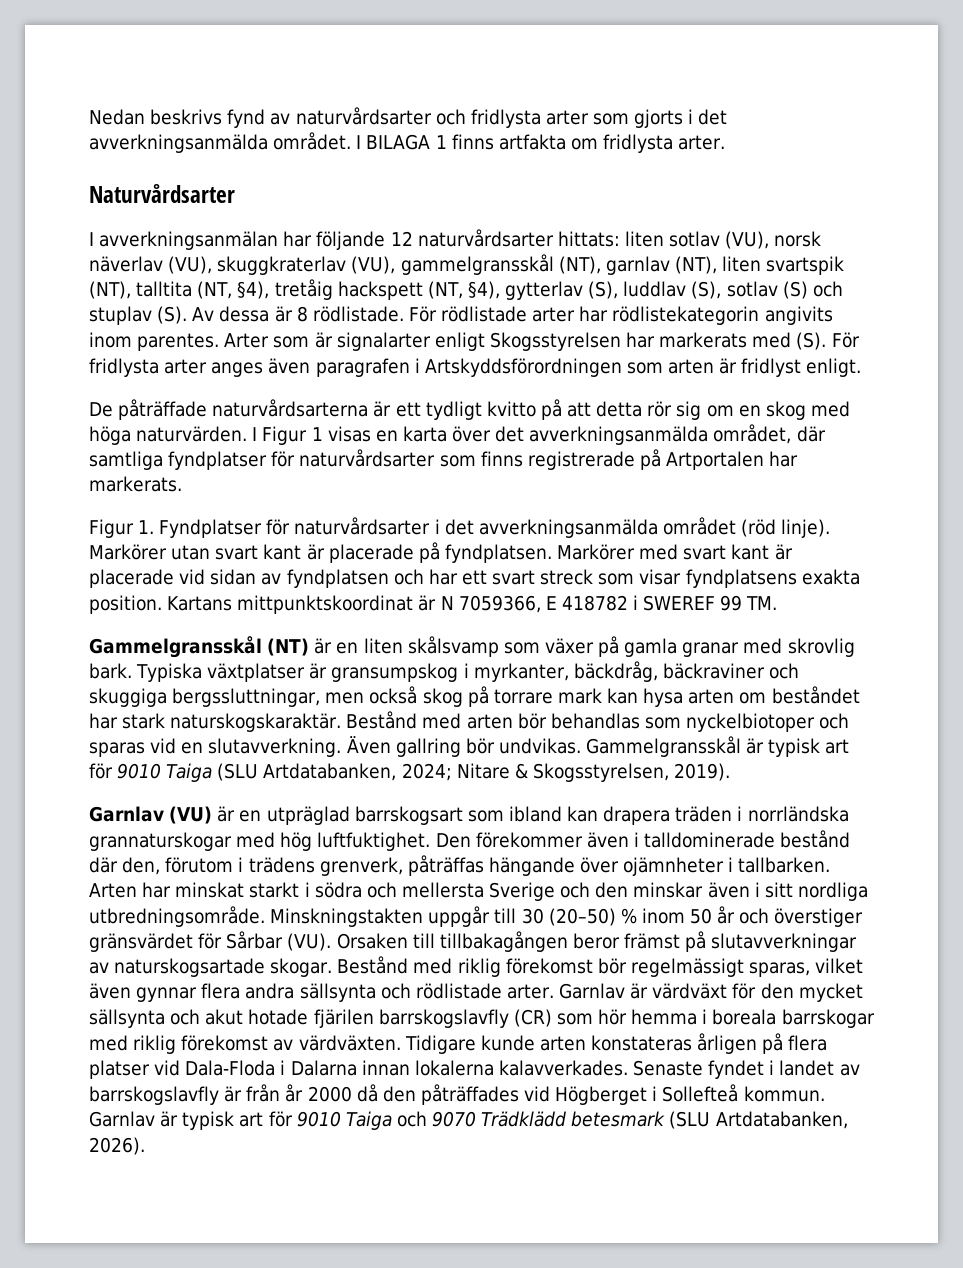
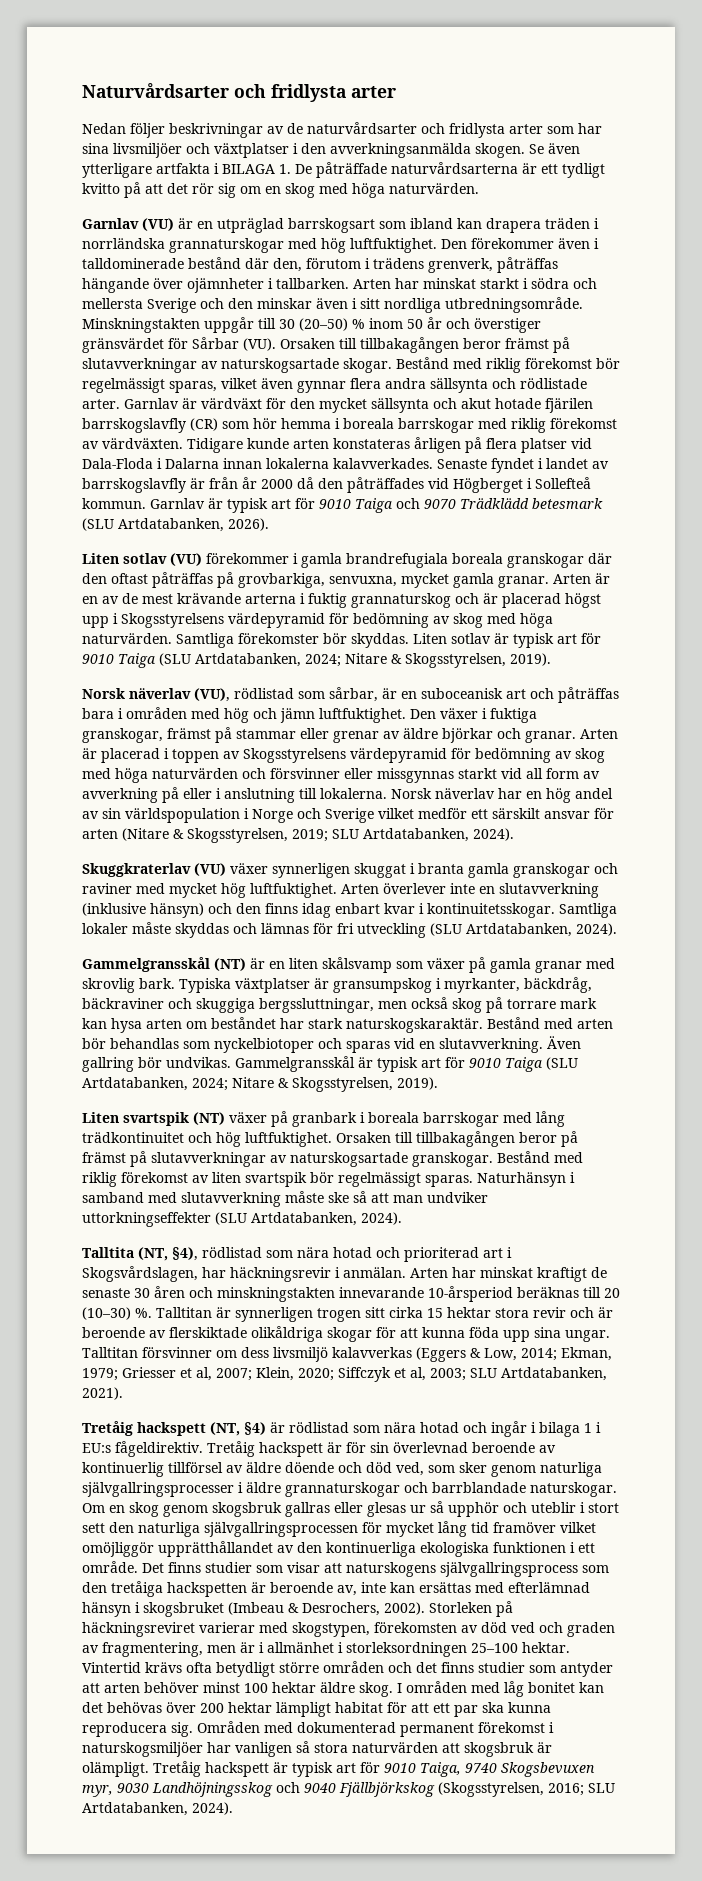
[89,109,291,128] Nedan beskrivs fynd av -> [82,83,396,102] [82,123,303,138] Naturvårdsarter och fridlysta arter // Nedan följer beskrivningar av de
[634,109,728,128] [89,132,726,153] [89,184,235,203] [89,229,822,250] [89,254,845,275] [89,279,843,300] [89,306,833,325] [89,332,860,351] [89,358,862,377] gjorts i det avverkningsanmälda området. I BILAGA 1 finns artfakta om fridlysta arter. // Naturvårdsarter // I avverkningsanmälan har följande 12 naturvårdsarter hittats: liten sotlav (VU), norsk näverlav (VU), skuggkraterlav (VU), gammelgransskål (NT), garnlav (NT), liten svartspik (NT), talltita (NT, §4), tretåig hackspett (NT, §4), gytterlav (S), luddlav (S), sotlav (S) och stuplav (S). Av dessa är 8 rödlistade. För rödlistade arter har rödlistekategorin angivits inom parentes. Arter som är signalarter enligt Skogsstyrelsen har markerats med (S). För fridlysta arter anges även paragrafen i Artskyddsförordningen som arten är fridlyst enligt. // -> [578,123,602,134] [82,143,580,158] [82,163,291,178] har sina livsmiljöer och växtplatser i den avverkningsanmälda skogen. Se även ytterligare artfakta i BILAGA 1.
[596,401,643,417] detta -> [167,183,188,194] det
[252,424,826,445] [89,449,799,470] [89,476,182,492] [89,517,831,538] [89,542,793,563] [89,569,860,588] [89,595,778,614] [89,636,855,658] [89,661,800,682] [89,686,860,707] [89,711,850,732] [89,736,850,757] [89,763,731,782] I Figur 1 visas en karta över det avverkningsanmälda området, där samtliga fyndplatser för naturvårdsarter som finns registrerade på Artportalen har markerats. // Figur 1. Fyndplatser för naturvårdsarter i det avverkningsanmälda området (röd linje). Markörer utan svart kant är placerade på fyndplatsen. Markörer med svart kant är placerade vid sidan av fyndplatsen och har ett svart streck som visar fyndplatsens exakta position. Kartans mittpunktskoordinat är N 7059366, E 418782 i SWEREF 99 TM. // Gammelgransskål (NT) är en liten skålsvamp som växer på gamla granar med skrovlig bark. Typiska växtplatser är gransumpskog i myrkanter, bäckdråg, bäckraviner och skuggiga bergssluttningar, men också skog på torrare mark kan hysa arten om beståndet har stark naturskogskaraktär. Bestånd med arten bör behandlas som nyckelbiotoper och sparas vid en slutavverkning. Även gallring bör undvikas. Gammelgransskål är typisk art för 9010 Taiga (SLU Artdatabanken, 2024; Nitare & Skogsstyrelsen, 2019). -> (479, 188) none
(145, 1146) none -> [82,553,612,568] [82,572,610,588] [82,593,601,608] [82,613,553,628] [82,633,601,648] [82,653,551,668] [82,687,619,703] [82,707,537,723] [82,727,618,743] [82,748,605,763] [82,768,600,783] [82,787,613,803] [82,808,614,823] [82,828,514,843] [82,863,618,878] [82,883,599,898] [82,903,617,918] [82,922,617,938] [82,957,615,973] [82,977,592,993] [82,997,597,1013] [82,1017,613,1033] [82,1036,581,1053] [82,1056,578,1072] [82,1077,438,1092] [82,1111,565,1127] [82,1131,578,1147] [82,1151,583,1167] [82,1172,575,1187] [82,1191,488,1207] [82,1212,402,1227] [82,1247,512,1262] [82,1266,607,1282] [82,1286,620,1302] [82,1307,613,1322] [82,1326,610,1342] [82,1347,612,1362] [82,1367,607,1382] [82,1387,123,1400] [82,1421,601,1437] [82,1441,556,1457] [82,1462,602,1477] [82,1482,617,1497] [82,1501,619,1517] [82,1521,596,1537] [82,1541,595,1557] [82,1561,609,1577] [82,1581,590,1597] [82,1601,513,1617] [82,1622,615,1637] [82,1642,570,1657] [82,1661,613,1677] [82,1681,604,1697] [82,1702,551,1717] [82,1721,554,1737] [82,1741,552,1757] [82,1761,595,1777] [82,1782,615,1797] [82,1802,233,1816] // Liten sotlav (VU) förekommer i gamla brandrefugiala boreala granskogar där den oftast påträffas på grovbarkiga, senvuxna, mycket gamla granar. Arten är en av de mest krävande arterna i fuktig grannaturskog och är placerad högst upp i Skogsstyrelsens värdepyramid för bedömning av skog med höga naturvärden. Samtliga förekomster bör skyddas. Liten sotlav är typisk art för 9010 Taiga (SLU Artdatabanken, 2024; Nitare & Skogsstyrelsen, 2019). // Norsk näverlav (VU), rödlistad som sårbar, är en suboceanisk art och påträffas bara i områden med hög och jämn luftfuktighet. Den växer i fuktiga granskogar, främst på stammar eller grenar av äldre björkar och granar. Arten är placerad i toppen av Skogsstyrelsens värdepyramid för bedömning av skog med höga naturvärden och försvinner eller missgynnas starkt vid all form av avverkning på eller i anslutning till lokalerna. Norsk näverlav har en hög andel av sin världspopulation i Norge och Sverige vilket medför ett särskilt ansvar för arten (Nitare & Skogsstyrelsen, 2019; SLU Artdatabanken, 2024). // Skuggkraterlav (VU) växer synnerligen skuggat i branta gamla granskogar och raviner med mycket hög luftfuktighet. Arten överlever inte en slutavverkning (inklusive hänsyn) och den finns idag enbart kvar i kontinuitetsskogar. Samtliga lokaler måste skyddas och lämnas för fri utveckling (SLU Artdatabanken, 2024). // Gammelgransskål (NT) är en liten skålsvamp som växer på gamla granar med skrovlig bark. Typiska växtplatser är gransumpskog i myrkanter, bäckdråg, bäckraviner och skuggiga bergssluttningar, men också skog på torrare mark kan hysa arten om beståndet har stark naturskogskaraktär. Bestånd med arten bör behandlas som nyckelbiotoper och sparas vid en slutavverkning. Även gallring bör undvikas. Gammelgransskål är typisk art för 9010 Taiga (SLU Artdatabanken, 2024; Nitare & Skogsstyrelsen, 2019). // Liten svartspik (NT) växer på granbark i boreala barrskogar med lång trädkontinuitet och hög luftfuktighet. Orsaken till tillbakagången beror på främst på slutavverkningar av naturskogsartade granskogar. Bestånd med riklig förekomst av liten svartspik bör regelmässigt sparas. Naturhänsyn i samband med slutavverkning måste ske så att man undviker uttorkningseffekter (SLU Artdatabanken, 2024). // Talltita (NT, §4), rödlistad som nära hotad och prioriterad art i Skogsvårdslagen, har häckningsrevir i anmälan. Arten har minskat kraftigt de senaste 30 åren och minskningstakten innevarande 10-årsperiod beräknas till 20 (10–30) %. Talltitan är synnerligen trogen sitt cirka 15 hektar stora revir och är beroende av flerskiktade olikåldriga skogar för att kunna föda upp sina ungar. Talltitan försvinner om dess livsmiljö kalavverkas (Eggers & Low, 2014; Ekman, 1979; Griesser et al, 2007; Klein, 2020; Siffczyk et al, 2003; SLU Artdatabanken, 2021). // Tretåig hackspett (NT, §4) är rödlistad som nära hotad och ingår i bilaga 1 i EU:s fågeldirektiv. Tretåig hackspett är för sin överlevnad beroende av kontinuerlig tillförsel av äldre döende och död ved, som sker genom naturliga självgallringsprocesser i äldre grannaturskogar och barrblandade naturskogar. Om en skog genom skogsbruk gallras eller glesas ur så upphör och uteblir i stort sett den naturliga självgallringsprocessen för mycket lång tid framöver vilket omöjliggör upprätthållandet av den kontinuerliga ekologiska funktionen i ett område. Det finns studier som visar att naturskogens självgallringsprocess som den tretåiga hackspetten är beroende av, inte kan ersättas med efterlämnad hänsyn i skogsbruket (Imbeau & Desrochers, 2002). Storleken på häckningsreviret varierar med skogstypen, förekomsten av död ved och graden av fragmentering, men är i allmänhet i storleksordningen 25–100 hektar. Vintertid krävs ofta betydligt större områden och det finns studier som antyder att arten behöver minst 100 hektar äldre skog. I områden med låg bonitet kan det behövas över 200 hektar lämpligt habitat för att ett par ska kunna reproducera sig. Områden med dokumenterad permanent förekomst i naturskogsmiljöer har vanligen så stora naturvärden att skogsbruk är olämpligt. Tretåig hackspett är typisk art för 9010 Taiga, 9740 Skogsbevuxen myr, 9030 Landhöjningsskog och 9040 Fjällbjörkskog (Skogsstyrelsen, 2016; SLU Artdatabanken, 2024).

